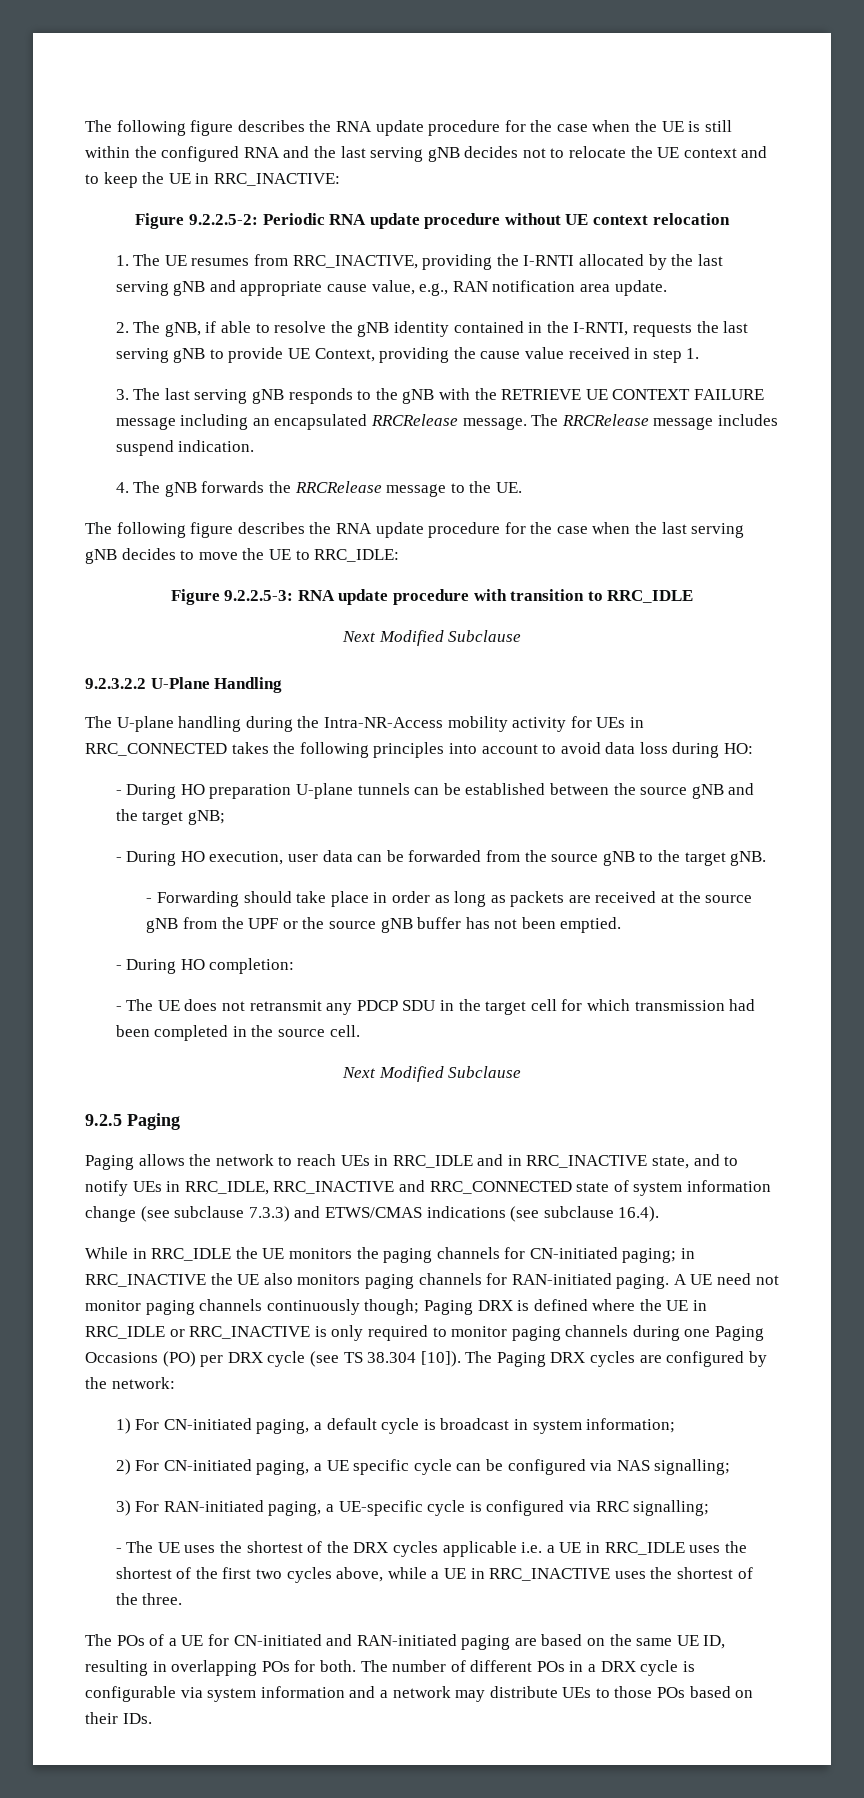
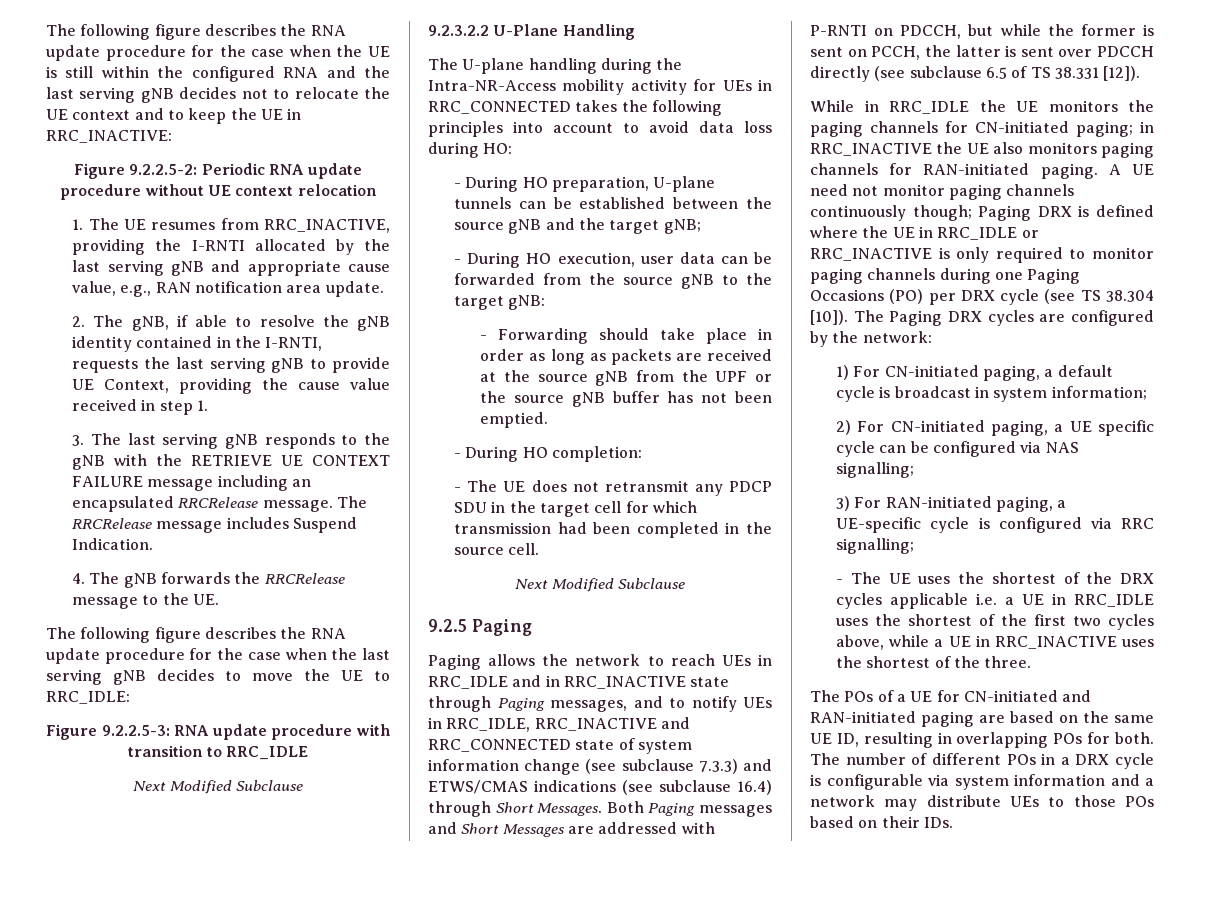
[115,440,255,456] suspend indication. -> [293,517,358,533] [72,538,154,550] Suspend Indication.
[209,784,292,799] preparation -> [552,176,650,192] preparation,
[730,851,767,866] gNB. -> [508,295,546,310] gNB:
[652,1156,690,1169] state, -> [690,677,730,687] [428,696,627,712] state through Paging messages,
[618,1206,660,1222] 16.4). -> [737,780,772,795] [428,801,772,817] [428,822,715,837] [810,24,1154,39] [810,45,1154,60] [810,66,1141,82] 16.4) through Short Messages. Both Paging messages and Short Messages are addressed with P-RNTI on PDCCH, but while the former is sent on PCCH, the latter is sent over PDCCH directly (see subclause 6.5 of TS 38.331 [12]).

